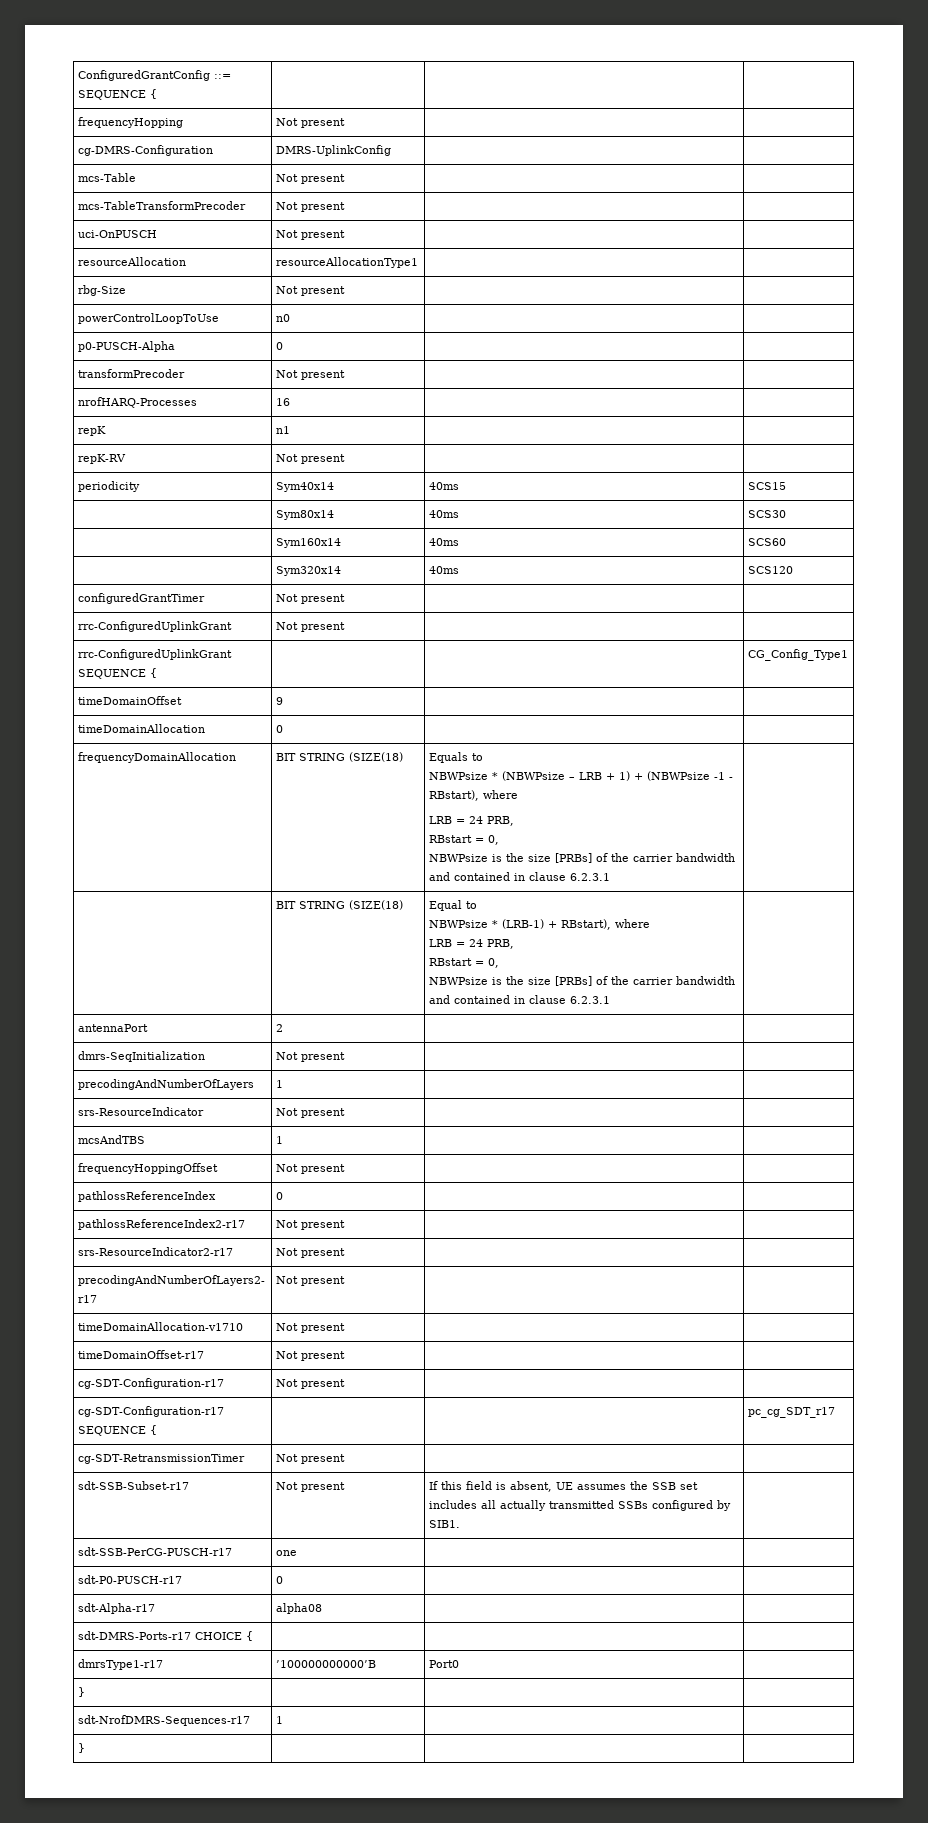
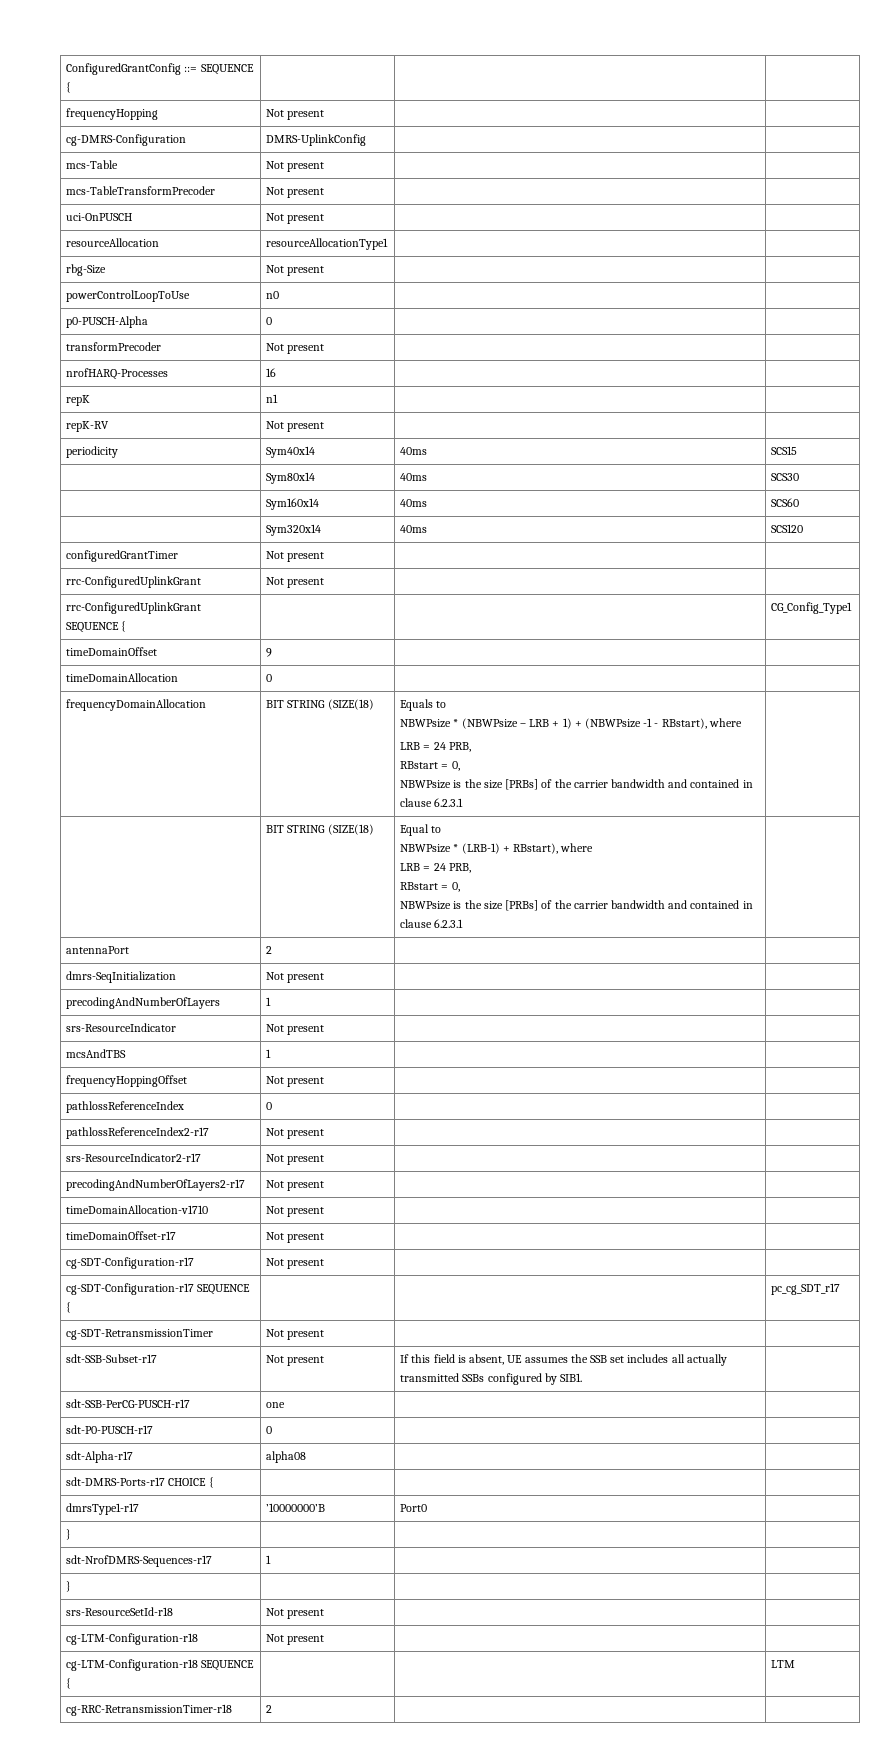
[275,1660,376,1668] ’100000000000’B -> [266,1503,326,1512] ’10000000’B
(85, 1748) none -> [66,1607,174,1616] [266,1608,325,1619] [66,1633,199,1645] [266,1634,325,1645] [66,1659,255,1671] [66,1678,72,1689] [771,1660,796,1668] [66,1704,233,1716] [266,1705,273,1713] // srs-ResourceSetId-r18 | Not present | | // cg-LTM-Configuration-r18 | Not present | | // cg-LTM-Configuration-r18 SEQUENCE { | | | LTM // cg-RRC-RetransmissionTimer-r18 | 2 | |

